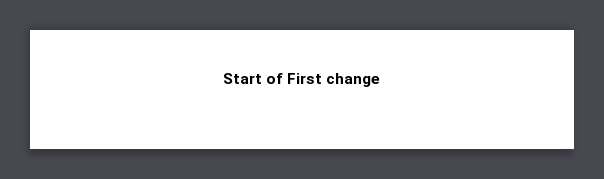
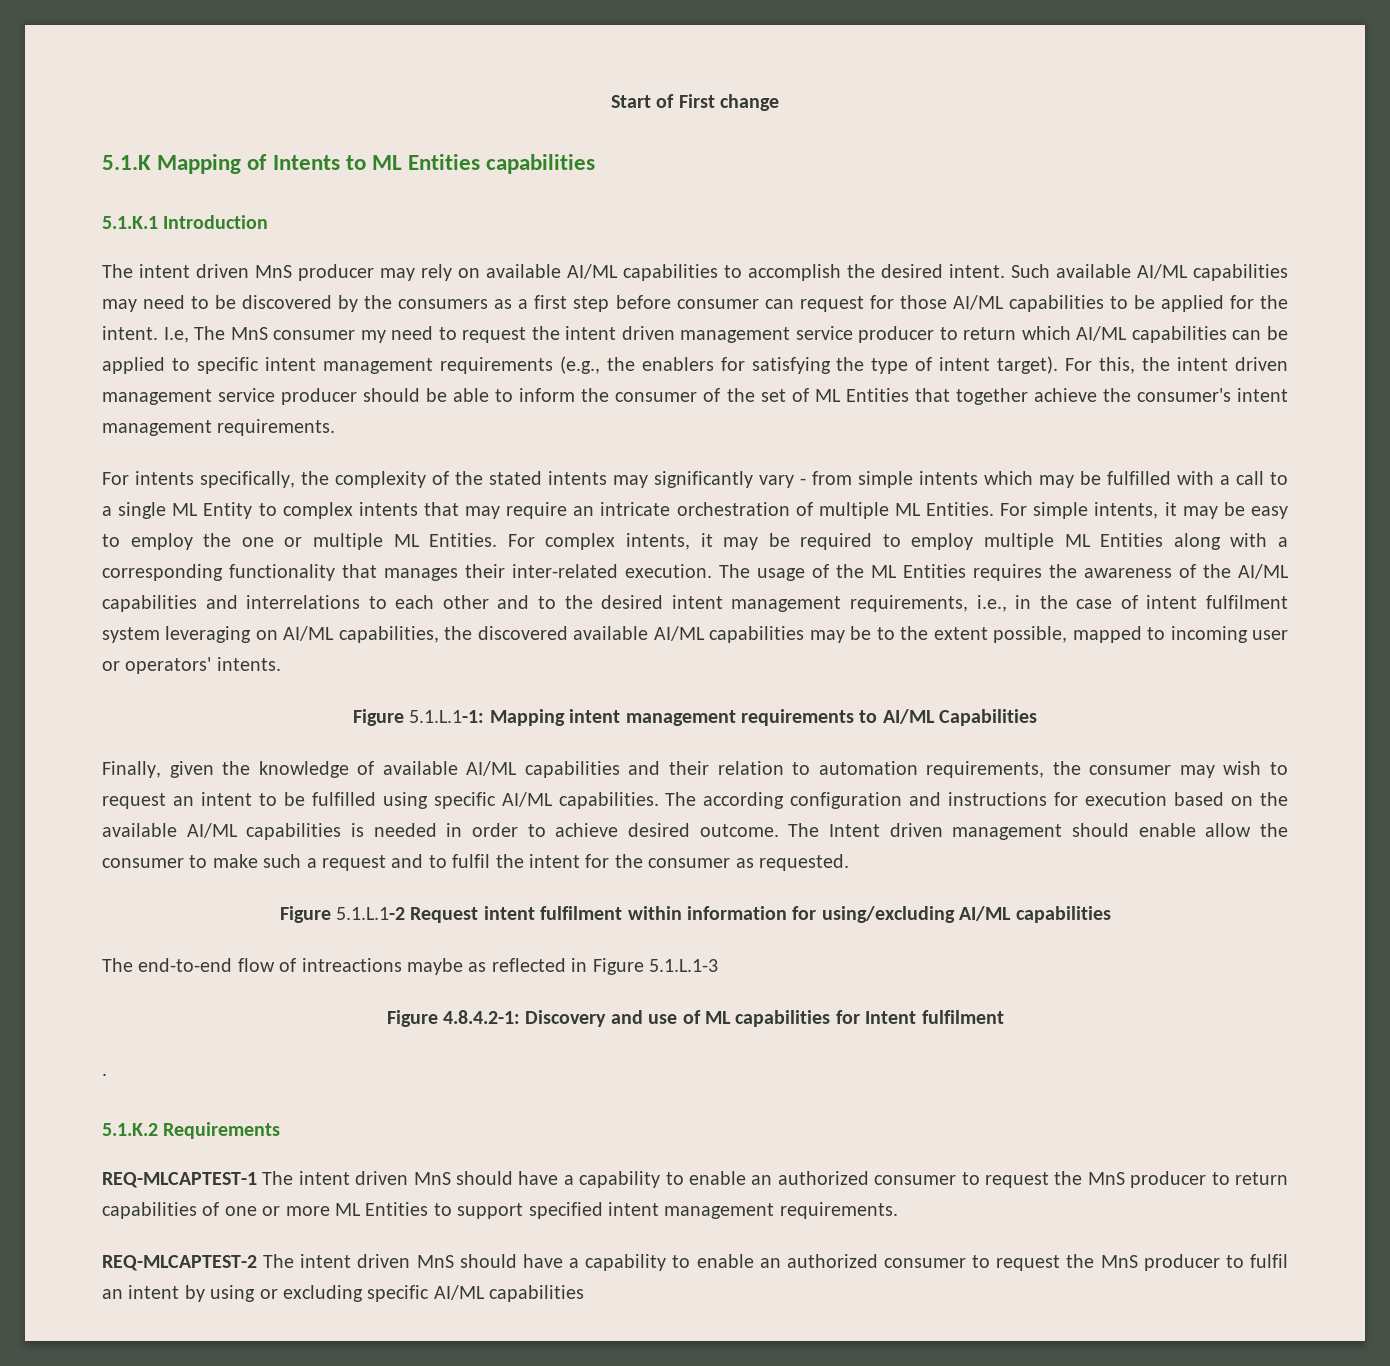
(381, 80) none -> [102,154,596,174] [102,215,269,229] [102,264,1288,281] [102,295,1288,312] [102,326,1289,343] [102,356,1289,374] [102,388,1288,405] [102,419,336,436] [102,471,1288,488] [102,502,1289,519] [102,533,1289,550] [102,564,1289,581] [102,595,1288,612] [102,626,1288,643] [102,657,281,674] [352,709,1038,726] [102,761,1288,778] [102,792,1289,809] [102,823,1289,840] [102,854,849,871] [279,906,1111,923] [102,958,718,975] [386,1010,1004,1027] [102,1073,107,1076] [102,1122,281,1139] [102,1171,1288,1188] [102,1202,898,1219] [102,1254,1288,1271] [102,1285,585,1302] // 5.1.K Mapping of Intents to ML Entities capabilities // 5.1.K.1 Introduction // The intent driven MnS producer may rely on available AI/ML capabilities to accomplish the desired intent. Such available AI/ML capabilities may need to be discovered by the consumers as a first step before consumer can request for those AI/ML capabilities to be applied for the intent. I.e, The MnS consumer my need to request the intent driven management service producer to return which AI/ML capabilities can be applied to specific intent management requirements (e.g., the enablers for satisfying the type of intent target). For this, the intent driven management service producer should be able to inform the consumer of the set of ML Entities that together achieve the consumer's intent management requirements. // For intents specifically, the complexity of the stated intents may significantly vary - from simple intents which may be fulfilled with a call to a single ML Entity to complex intents that may require an intricate orchestration of multiple ML Entities. For simple intents, it may be easy to employ the one or multiple ML Entities. For complex intents, it may be required to employ multiple ML Entities along with a corresponding functionality that manages their inter-related execution. The usage of the ML Entities requires the awareness of the AI/ML capabilities and interrelations to each other and to the desired intent management requirements, i.e., in the case of intent fulfilment system leveraging on AI/ML capabilities, the discovered available AI/ML capabilities may be to the extent possible, mapped to incoming user or operators' intents. // Figure 5.1.L.1-1: Mapping intent management requirements to AI/ML Capabilities // Finally, given the knowledge of available AI/ML capabilities and their relation to automation requirements, the consumer may wish to request an intent to be fulfilled using specific AI/ML capabilities. The according configuration and instructions for execution based on the available AI/ML capabilities is needed in order to achieve desired outcome. The Intent driven management should enable allow the consumer to make such a request and to fulfil the intent for the consumer as requested. // Figure 5.1.L.1-2 Request intent fulfilment within information for using/excluding AI/ML capabilities // The end-to-end flow of intreactions maybe as reflected in Figure 5.1.L.1-3 // Figure 4.8.4.2-1: Discovery and use of ML capabilities for Intent fulfilment // . // 5.1.K.2 Requirements // REQ-MLCAPTEST-1 The intent driven MnS should have a capability to enable an authorized consumer to request the MnS producer to return capabilities of one or more ML Entities to support specified intent management requirements. // REQ-MLCAPTEST-2 The intent driven MnS should have a capability to enable an authorized consumer to request the MnS producer to fulfil an intent by using or excluding specific AI/ML capabilities

